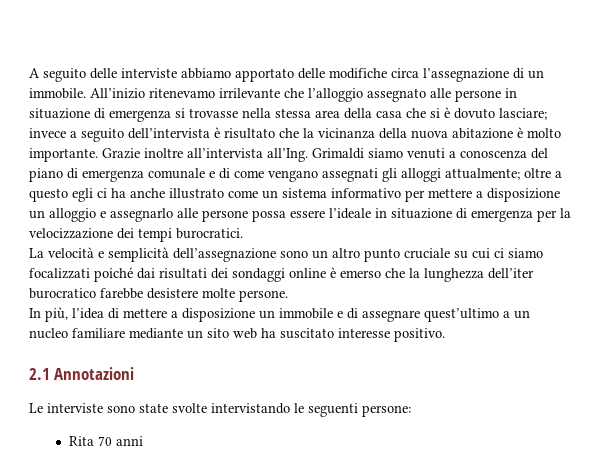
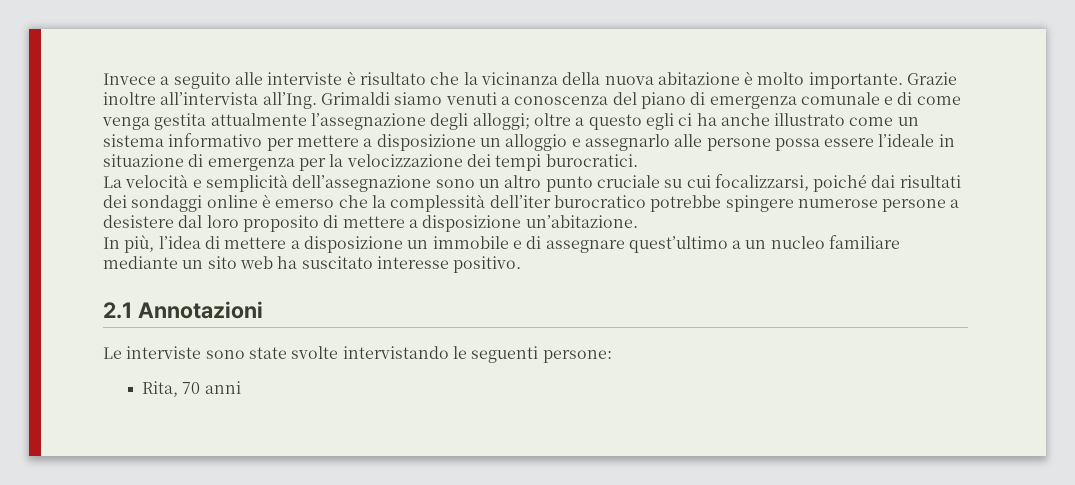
[29,68,544,82] [29,88,517,102] [29,107,547,122] [29,128,210,142] A seguito delle interviste abbiamo apportato delle modifiche circa l’assegnazione di un immobile. All’inizio ritenevamo irrilevante che l’alloggio assegnato alle persone in situazione di emergenza si trovasse nella stessa area della casa che si è dovuto lasciare; invece a seguito dell’intervista -> [103,72,343,89] Invece a seguito alle interviste
[268,168,520,182] vengano assegnati gli alloggi attualmente; -> [102,113,530,130] venga gestita attualmente l’assegnazione degli alloggi;
[494,248,543,258] [29,268,90,279] ci siamo focalizzati -> [714,174,809,191] focalizzarsi,
[424,268,484,282] lunghezza -> [390,194,486,212] complessità
[100,288,288,302] farebbe desistere molte persone. -> [650,195,960,212] [103,215,638,232] potrebbe spingere numerose persone a desistere dal loro proposito di mettere a disposizione un’abitazione.
[68,436,94,446] Rita -> [142,381,179,397] Rita,

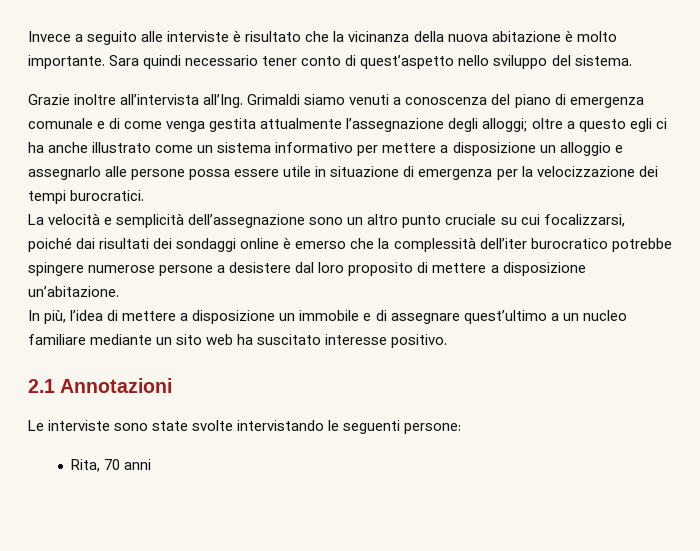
(903, 80) none -> [109,55,632,69] Sara quindi necessario tener conto di quest’aspetto nello sviluppo del sistema. //
[878,134,935,147] l’ideale -> [283,166,312,177] utile

